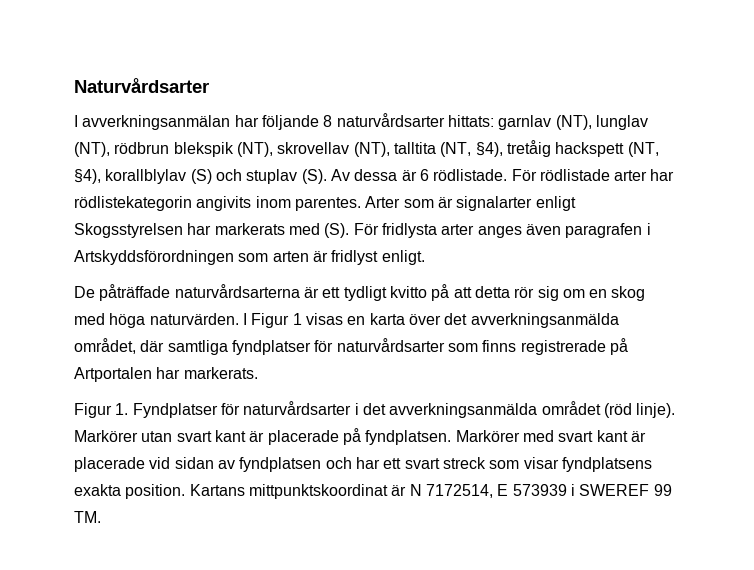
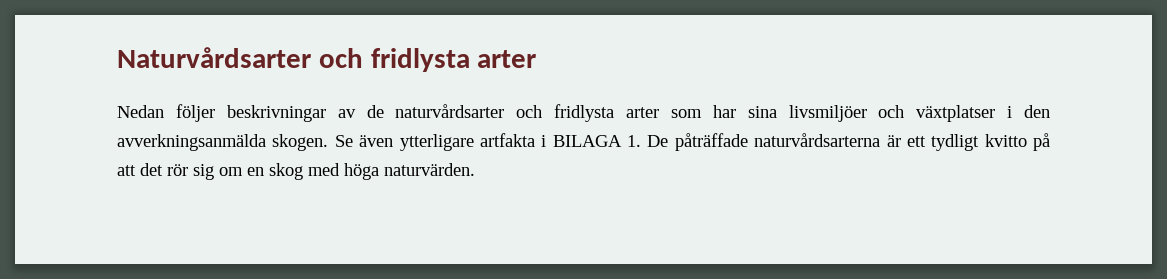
[74,113,648,130] [74,140,659,157] [74,169,675,184] [74,196,576,211] [74,223,651,238] [74,250,425,265] // I avverkningsanmälan har följande 8 naturvårdsarter hittats: garnlav (NT), lunglav (NT), rödbrun blekspik (NT), skrovellav (NT), talltita (NT, §4), tretåig hackspett (NT, §4), korallblylav (S) och stuplav (S). Av dessa är 6 rödlistade. För rödlistade arter har rödlistekategorin angivits inom parentes. Arter som är signalarter enligt Skogsstyrelsen har markerats med (S). För fridlysta arter anges även paragrafen i Artskyddsförordningen som arten är fridlyst enligt. // -> [318,48,537,72] [117,104,1050,122] [117,133,641,151] och fridlysta arter // Nedan följer beskrivningar av de naturvårdsarter och fridlysta arter som har sina livsmiljöer och växtplatser i den avverkningsanmälda skogen. Se även ytterligare artfakta i BILAGA 1.
[474,286,510,298] detta -> [140,163,163,176] det
[242,313,619,328] [74,338,628,355] [74,367,258,382] [74,401,676,418] [74,428,646,445] [74,457,652,472] [74,484,672,499] [74,511,101,523] I Figur 1 visas en karta över det avverkningsanmälda området, där samtliga fyndplatser för naturvårdsarter som finns registrerade på Artportalen har markerats. // Figur 1. Fyndplatser för naturvårdsarter i det avverkningsanmälda området (röd linje). Markörer utan svart kant är placerade på fyndplatsen. Markörer med svart kant är placerade vid sidan av fyndplatsen och har ett svart streck som visar fyndplatsens exakta position. Kartans mittpunktskoordinat är N 7172514, E 573939 i SWEREF 99 TM. -> (475, 169) none

